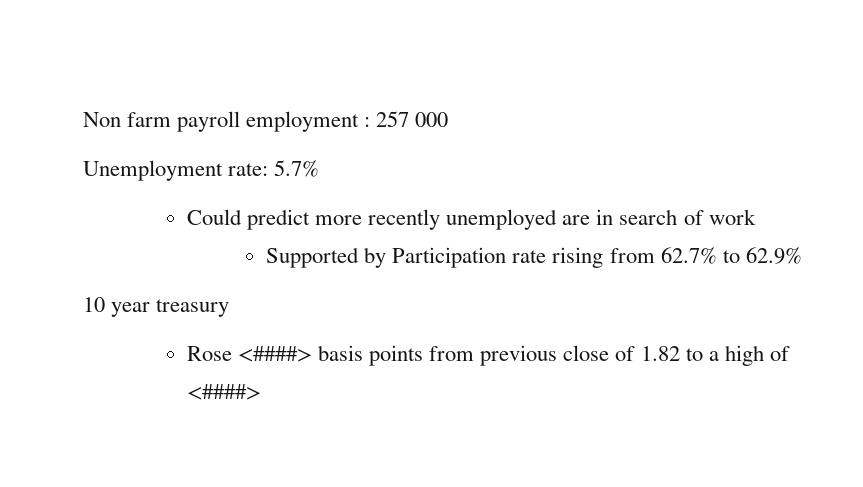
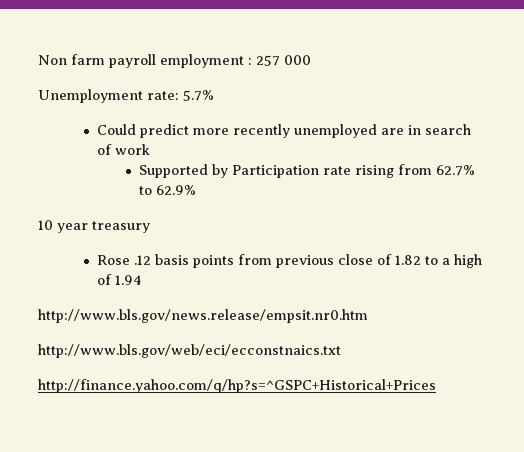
[238,346,313,362] <####> -> [133,255,151,265] .12
[186,384,261,400] <####> -> [114,275,142,285] [38,309,368,323] [38,344,341,358] [38,379,436,393] 1.94 // http://www.bls.gov/news.release/empsit.nr0.htm // http://www.bls.gov/web/eci/ecconstnaics.txt // http://finance.yahoo.com/q/hp?s=^GSPC+Historical+Prices

